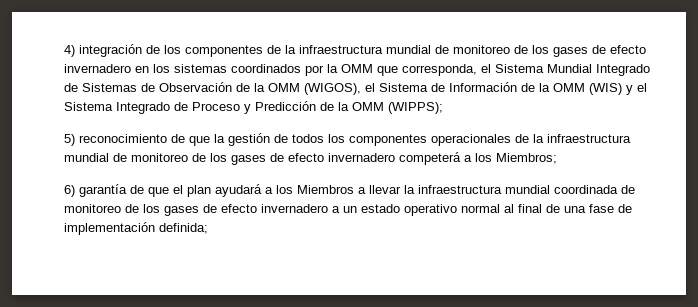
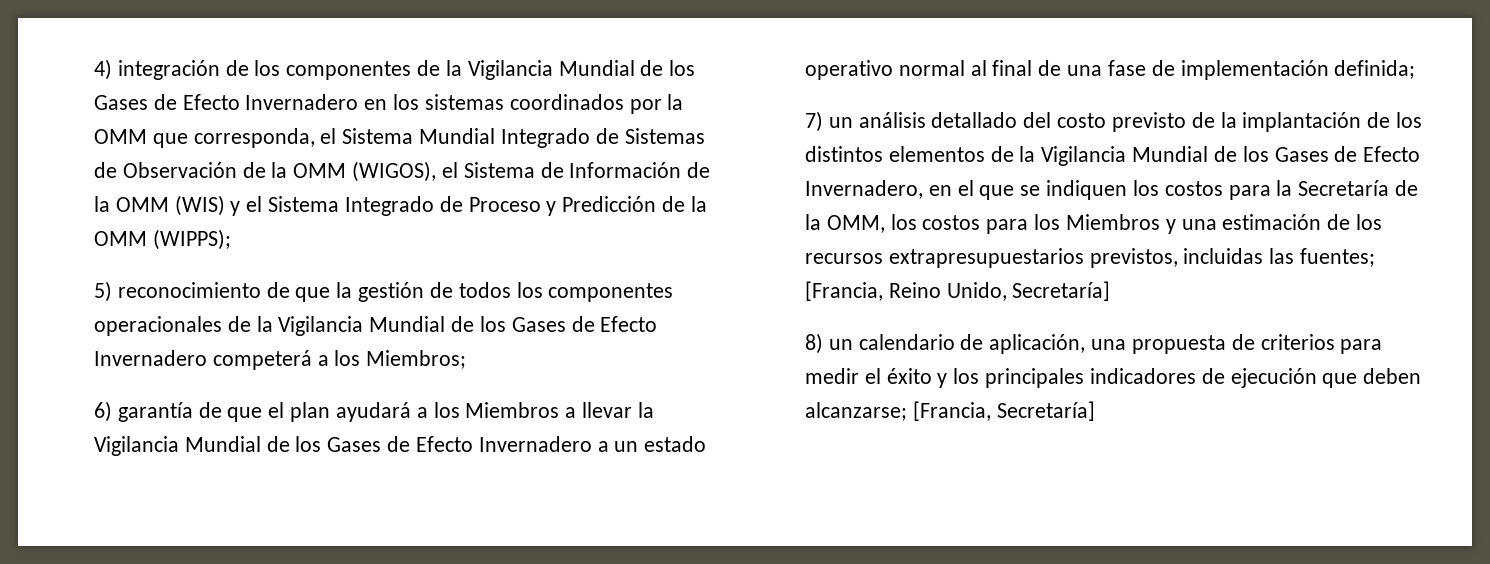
[298,45,646,57] [63,64,131,73] infraestructura mundial de monitoreo de los gases de efecto invernadero -> [467,60,696,80] [94,94,359,110] Vigilancia Mundial de los Gases de Efecto Invernadero
[546,134,631,143] [63,153,395,165] infraestructura mundial de monitoreo de los gases de efecto invernadero -> [278,316,658,336] [94,350,208,366] Vigilancia Mundial de los Gases de Efecto Invernadero
[417,185,635,194] [63,204,328,216] infraestructura mundial coordinada de monitoreo de los gases de efecto invernadero -> [94,436,592,456] Vigilancia Mundial de los Gases de Efecto Invernadero
(208, 228) none -> [805,111,1422,132] [805,146,1421,166] [805,180,1418,200] [805,214,1382,234] [805,248,1376,268] [805,281,1111,301] [805,333,1383,354] [805,368,1422,388] [805,401,1095,421] // 7) un análisis detallado del costo previsto de la implantación de los distintos elementos de la Vigilancia Mundial de los Gases de Efecto Invernadero, en el que se indiquen los costos para la Secretaría de la OMM, los costos para los Miembros y una estimación de los recursos extrapresupuestarios previstos, incluidas las fuentes; [Francia, Reino Unido, Secretaría] // 8) un calendario de aplicación, una propuesta de criterios para medir el éxito y los principales indicadores de ejecución que deben alcanzarse; [Francia, Secretaría]

